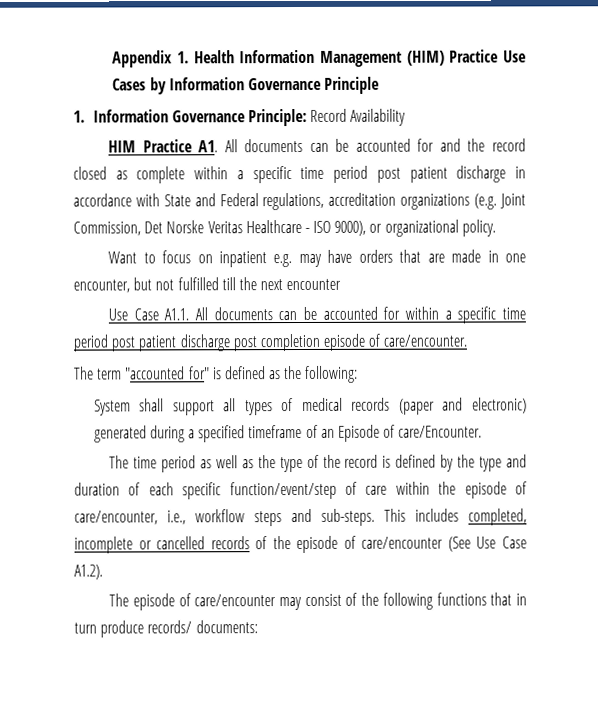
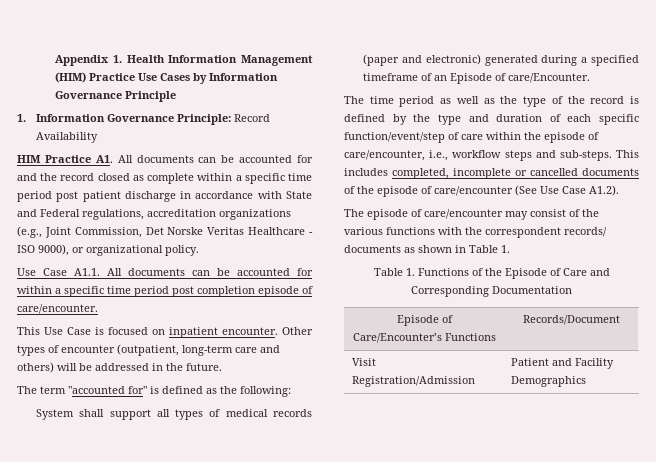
[474,193,498,210] (e.g. -> [17,226,42,238] (e.g.,
[108,249,526,268] [73,277,342,293] // Want to focus on inpatient e.g. may have orders that are made in one encounter, but not fulfilled till the next encounter -> (199, 250) none
[138,334,257,352] patient discharge post -> (194, 291) none
(468, 340) none -> [17,327,313,338] [17,344,280,356] [17,362,222,373] // This Use Case is focused on inpatient encounter. Other types of encounter (outpatient, long-term care and others) will be addressed in the future.
[210,536,250,550] records -> [582,168,639,176] documents
[382,592,527,610] [74,620,258,638] following functions that in turn produce records/ documents: -> [344,227,607,238] [344,245,510,253] [373,268,610,279] [411,286,572,297] [396,315,453,326] [352,333,496,343] [522,315,620,325] [351,358,376,366] [351,376,475,387] [510,358,614,369] [510,376,586,387] various functions with the correspondent records/ documents as shown in Table 1. // Table 1. Functions of the Episode of Care and Corresponding Documentation // Episode of Care/Encounter’s Functions | Records/Document // Visit Registration/Admission | Patient and Facility Demographics

